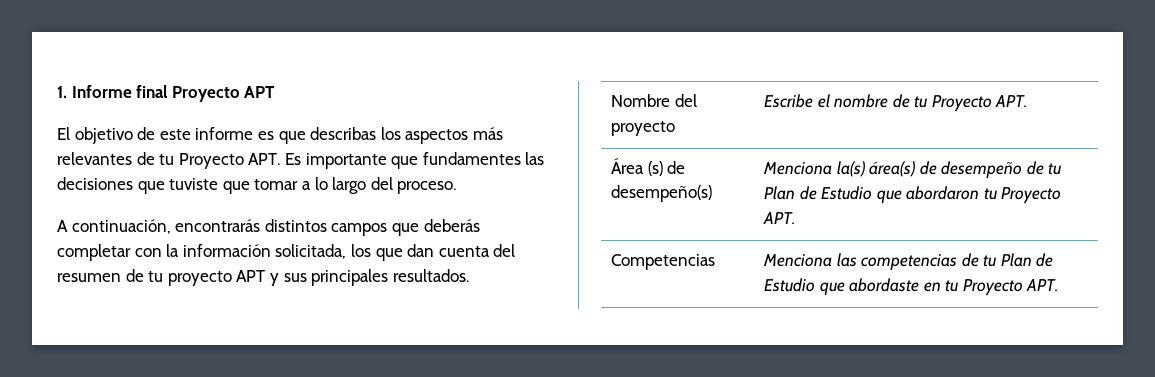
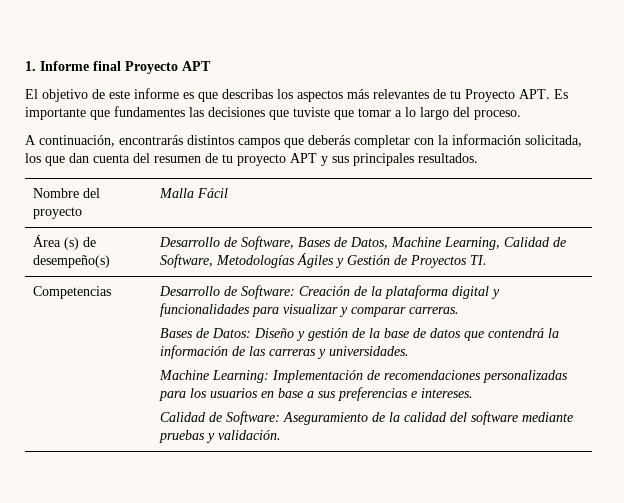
[763,94,1029,112] [610,158,686,176] [610,185,712,202] [762,161,1062,179] [763,186,1062,204] [762,212,796,224] [610,254,715,270] [762,253,1054,271] [763,278,1060,296] Escribe el nombre de tu Proyecto APT. // Área (s) de desempeño(s) | Menciona la(s) área(s) de desempeño de tu Plan de Estudio que abordaron tu Proyecto APT. // Competencias | Menciona las competencias de tu Plan de Estudio que abordaste en tu Proyecto APT. -> [159,188,229,198] [33,235,97,250] [33,255,111,268] [159,236,567,250] [160,253,488,268] [33,286,112,299] [159,285,501,299] [160,303,460,317] [160,328,560,341] [160,345,410,359] [159,370,569,383] [159,387,474,401] [160,411,574,425] [159,430,282,443] Malla Fácil // Área (s) de desempeño(s) | Desarrollo de Software, Bases de Datos, Machine Learning, Calidad de Software, Metodologías Ágiles y Gestión de Proyectos TI. // Competencias | Desarrollo de Software: Creación de la plataforma digital y funcionalidades para visualizar y comparar carreras. // Bases de Datos: Diseño y gestión de la base de datos que contendrá la información de las carreras y universidades. // Machine Learning: Implementación de recomendaciones personalizadas para los usuarios en base a sus preferencias e intereses. // Calidad de Software: Aseguramiento de la calidad del software mediante pruebas y validación.

